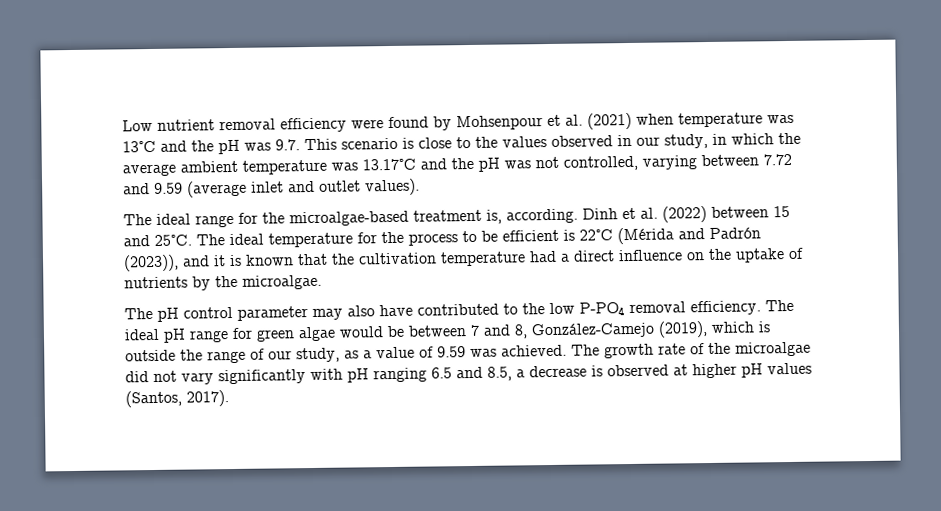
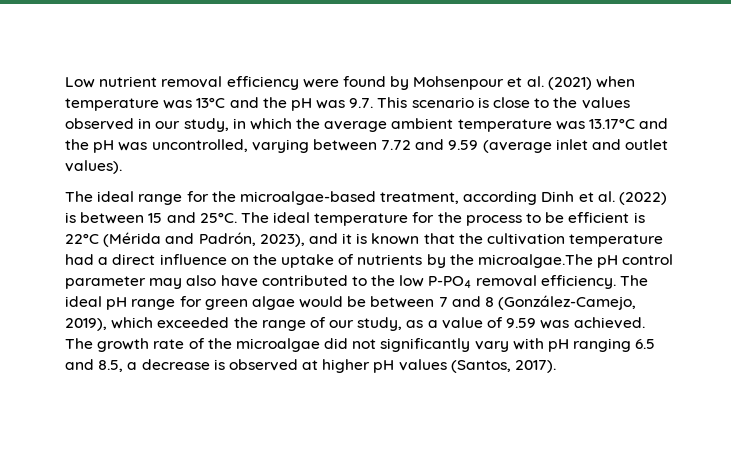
[535,155,638,171] not controlled, -> [151,139,248,152] uncontrolled,
[413,208,578,224] treatment is, according. -> [380,191,538,205] treatment, according
(707, 214) none -> [65,212,76,223] is
[709,227,761,239] [123,254,179,272] Padrón (2023)), -> [198,232,305,247] Padrón, 2023),
[242,274,322,290] [124,307,153,320] microalgae. // The -> [478,254,594,268] microalgae.The
[514,321,770,339] [125,349,176,362] 8, González-Camejo (2019), which is outside -> [485,295,637,310] [65,317,230,331] 8 (González-Camejo, 2019), which exceeded
[181,369,306,385] vary significantly -> [380,338,509,352] significantly vary

